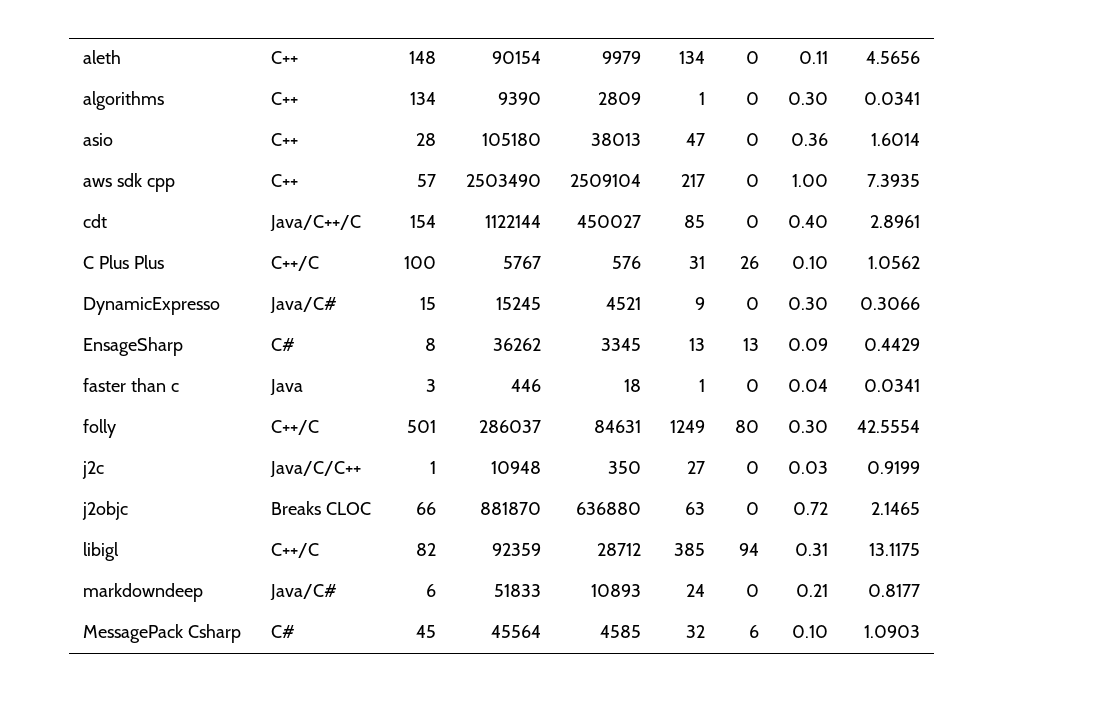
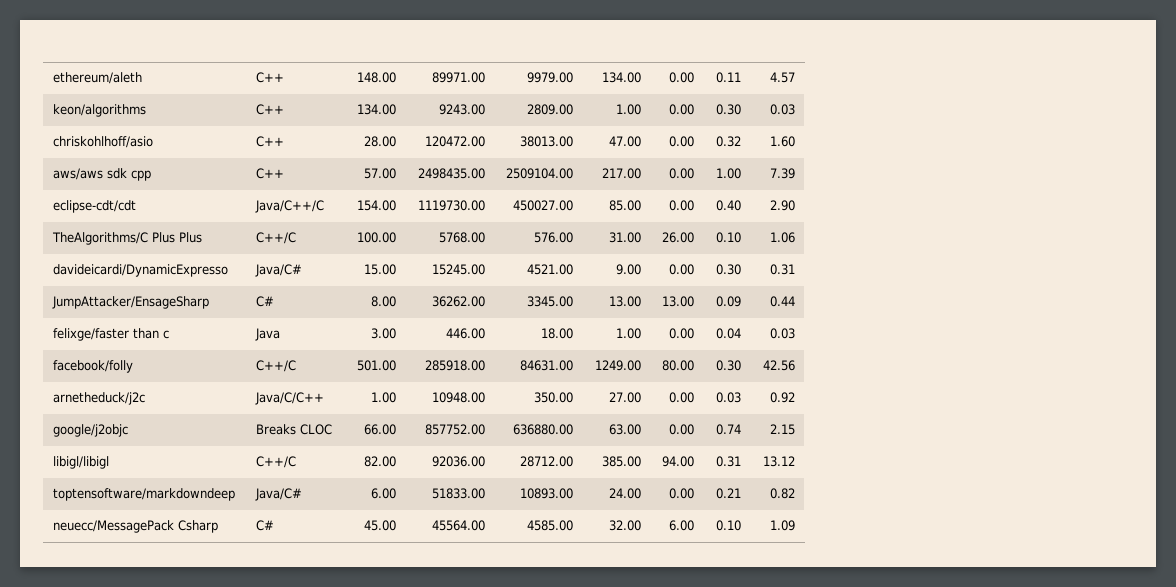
[83,50,122,64] [271,51,299,64] [408,51,436,64] [491,51,541,64] [601,51,641,64] [678,51,705,64] [745,51,759,64] aleth | C++ | 148 | 90154 | 9979 | 134 | 0 -> [53,72,143,84] [256,72,285,83] [356,72,396,83] [431,72,485,83] [526,72,573,83] [601,72,641,83] [668,72,694,83] ethereum/aleth | C++ | 148.00 | 89971.00 | 9979.00 | 134.00 | 0.00
[865,51,920,64] [83,91,165,110] [271,92,299,105] [409,92,436,105] [497,92,541,105] [597,92,641,105] [698,92,705,105] [745,92,759,105] [787,92,828,105] [863,92,920,105] [83,133,114,146] [271,133,299,146] [415,133,436,146] [481,133,541,146] [590,133,641,146] [685,133,705,146] [745,133,759,146] [790,133,828,146] [870,133,920,146] [83,173,175,192] [271,174,299,187] [416,174,436,187] [465,174,541,187] [569,174,641,187] [680,174,705,187] [745,174,759,187] [791,174,828,187] [866,174,920,187] [83,214,108,228] 4.5656 // algorithms | C++ | 134 | 9390 | 2809 | 1 | 0 | 0.30 | 0.0341 // asio | C++ | 28 | 105180 | 38013 | 47 | 0 | 0.36 | 1.6014 // aws sdk cpp | C++ | 57 | 2503490 | 2509104 | 217 | 0 | 1.00 | 7.3935 // cdt -> [769,72,795,83] [53,104,147,117] [256,104,285,115] [356,104,396,115] [438,104,485,115] [526,104,573,115] [615,104,641,115] [668,104,694,115] [715,104,741,115] [769,104,795,115] [53,136,154,148] [256,136,285,147] [363,136,396,147] [424,136,485,147] [519,136,573,147] [608,136,641,147] [668,136,694,147] [715,136,741,147] [769,136,795,147] [53,168,152,181] [256,168,285,179] [363,168,396,179] [417,168,485,179] [505,168,573,179] [601,168,641,179] [668,168,694,179] [715,168,741,179] [769,168,795,179] [53,200,137,213] 4.57 // keon/algorithms | C++ | 134.00 | 9243.00 | 2809.00 | 1.00 | 0.00 | 0.30 | 0.03 // chriskohlhoff/asio | C++ | 28.00 | 120472.00 | 38013.00 | 47.00 | 0.00 | 0.32 | 1.60 // aws/aws sdk cpp | C++ | 57.00 | 2498435.00 | 2509104.00 | 217.00 | 0.00 | 1.00 | 7.39 // eclipse-cdt/cdt
[409,215,436,228] [484,215,541,228] [576,215,641,228] [683,215,705,228] [745,215,759,228] 154 | 1122144 | 450027 | 85 | 0 -> [356,200,396,211] [417,200,485,211] [512,200,573,211] [608,200,641,211] [668,200,694,211] 154.00 | 1119730.00 | 450027.00 | 85.00 | 0.00
[869,215,920,228] [83,256,95,269] 2.8961 // C -> [769,200,795,211] [52,232,149,245] 2.90 // TheAlgorithms/C
[403,256,436,269] [502,256,541,269] [611,256,641,269] [688,256,705,269] [739,256,759,269] [791,256,828,269] [867,256,920,269] [83,297,221,315] [270,297,338,314] [419,297,436,310] [495,297,541,310] [605,297,641,310] [694,297,705,310] [745,297,759,310] [787,297,828,310] [859,297,920,310] [83,337,184,356] [271,338,296,351] [424,338,436,351] [492,338,541,351] [600,338,641,351] [688,338,705,351] [742,338,759,351] 100 | 5767 | 576 | 31 | 26 | 0.10 | 1.0562 // DynamicExpresso | Java/C# | 15 | 15245 | 4521 | 9 | 0 | 0.30 | 0.3066 // EnsageSharp | C# | 8 | 36262 | 3345 | 13 | 13 -> [356,232,396,243] [438,232,485,243] [533,232,573,243] [608,232,641,243] [661,232,694,243] [715,232,741,243] [769,232,795,243] [53,264,229,277] [255,264,303,277] [363,264,396,275] [431,264,485,275] [526,264,573,275] [615,264,641,275] [668,264,694,275] [715,264,741,275] [769,264,795,275] [52,296,210,309] [256,296,275,307] [370,296,396,307] [431,296,485,307] [526,296,573,307] [608,296,641,307] [661,296,694,307] 100.00 | 5768.00 | 576.00 | 31.00 | 26.00 | 0.10 | 1.06 // davideicardi/DynamicExpresso | Java/C# | 15.00 | 15245.00 | 4521.00 | 9.00 | 0.00 | 0.30 | 0.31 // JumpAttacker/EnsageSharp | C# | 8.00 | 36262.00 | 3345.00 | 13.00 | 13.00
[863,338,920,351] [83,378,127,392] 0.4429 // faster -> [769,296,795,307] [53,328,130,341] 0.44 // felixge/faster
[425,379,436,392] [510,379,541,392] [623,379,641,392] [698,379,705,392] [745,379,759,392] 3 | 446 | 18 | 1 | 0 -> [370,328,396,339] [445,328,485,339] [540,328,573,339] [615,328,641,339] [668,328,694,339] 3.00 | 446.00 | 18.00 | 1.00 | 0.00
[863,379,920,392] [83,419,117,438] [271,420,320,435] [406,420,436,433] [478,420,541,433] [593,420,641,433] [669,420,705,433] [734,420,759,433] [787,420,828,433] [856,420,920,433] [82,461,105,479] 0.0341 // folly | C++/C | 501 | 286037 | 84631 | 1249 | 80 | 0.30 | 42.5554 // j2c -> [769,328,795,339] [53,360,134,373] [256,360,297,372] [356,360,396,371] [424,360,485,371] [519,360,573,371] [594,360,641,371] [661,360,694,371] [715,360,741,371] [762,360,795,371] [53,392,146,405] 0.03 // facebook/folly | C++/C | 501.00 | 285918.00 | 84631.00 | 1249.00 | 80.00 | 0.30 | 42.56 // arnetheduck/j2c
[429,461,436,474] [490,461,541,474] [607,461,641,474] [686,461,705,474] [745,461,759,474] 1 | 10948 | 350 | 27 | 0 -> [370,392,396,403] [431,392,485,403] [533,392,573,403] [608,392,641,403] [668,392,694,403] 1.00 | 10948.00 | 350.00 | 27.00 | 0.00
[866,461,920,474] [82,501,129,520] 0.9199 // j2objc -> [769,392,795,403] [53,424,129,437] 0.92 // google/j2objc
[415,502,436,515] [479,502,541,515] [575,502,641,515] [684,502,705,515] [745,502,759,515] [792,502,828,515] [870,502,920,515] [83,542,120,561] [271,543,320,558] [415,543,436,556] [491,543,541,556] [596,543,641,556] [673,543,705,556] [738,543,759,556] 66 | 881870 | 636880 | 63 | 0 | 0.72 | 2.1465 // libigl | C++/C | 82 | 92359 | 28712 | 385 | 94 -> [363,424,396,435] [424,424,485,435] [512,424,573,435] [608,424,641,435] [668,424,694,435] [715,424,741,435] [769,424,795,435] [53,456,110,469] [256,456,297,468] [363,456,396,467] [431,456,485,467] [519,456,573,467] [601,456,641,467] [661,456,694,467] 66.00 | 857752.00 | 636880.00 | 63.00 | 0.00 | 0.74 | 2.15 // libigl/libigl | C++/C | 82.00 | 92036.00 | 28712.00 | 385.00 | 94.00
[868,543,920,556] [83,583,204,602] [270,584,338,601] [425,584,436,597] [493,584,541,597] [590,584,641,597] [685,584,705,597] [745,584,759,597] 13.1175 // markdowndeep | Java/C# | 6 | 51833 | 10893 | 24 | 0 -> [762,456,795,467] [53,488,236,501] [255,488,303,501] [370,488,396,499] [431,488,485,499] [519,488,573,499] [608,488,641,499] [668,488,694,499] 13.12 // toptensoftware/markdowndeep | Java/C# | 6.00 | 51833.00 | 10893.00 | 24.00 | 0.00
[867,584,920,597] [83,624,184,643] 0.8177 // MessagePack -> [769,488,795,499] [53,520,175,533] 0.82 // neuecc/MessagePack
[415,625,436,638] [490,625,541,638] [599,625,641,638] [685,625,705,638] [748,625,759,638] [791,625,828,638] [863,625,920,638] 45 | 45564 | 4585 | 32 | 6 | 0.10 | 1.0903 -> [363,520,396,531] [431,520,485,531] [526,520,573,531] [608,520,641,531] [668,520,694,531] [715,520,741,531] [769,520,795,531] 45.00 | 45564.00 | 4585.00 | 32.00 | 6.00 | 0.10 | 1.09

